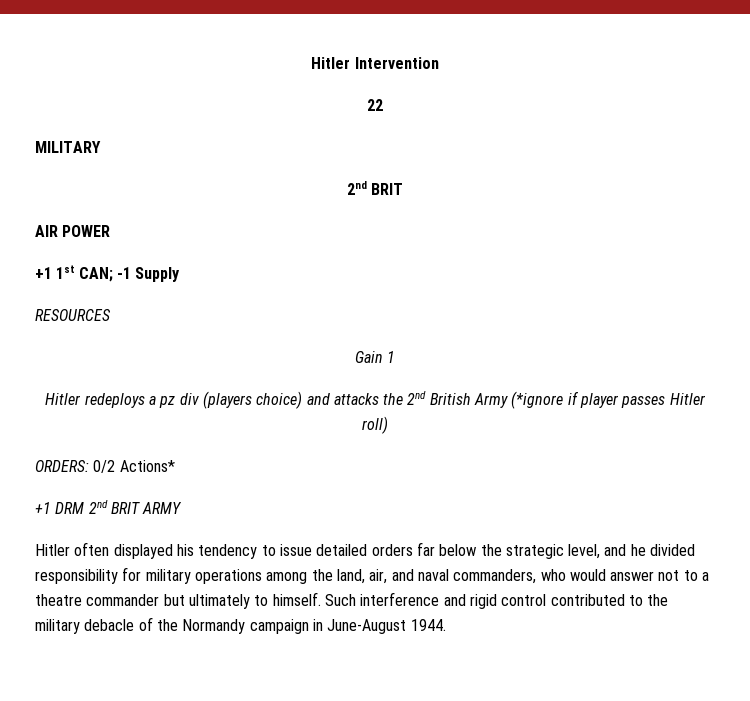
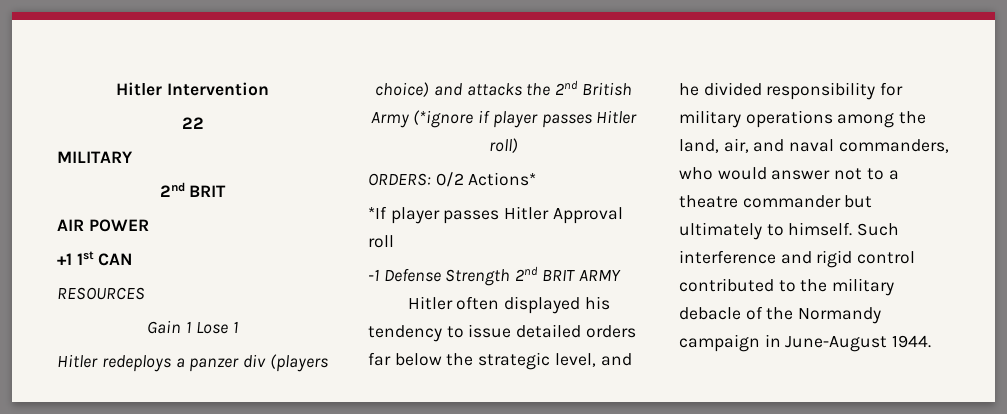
[78,267,181,282] CAN; -1 Supply -> [98,253,134,266] CAN
(396, 357) none -> [195,321,238,334] Lose 1
[159,396,176,408] pz -> [189,358,240,372] panzer
[35,502,85,514] +1 DRM -> [368,206,623,224] [368,235,394,248] [368,268,511,286] *If player passes Hitler Approval roll // -1 Defense Strength

